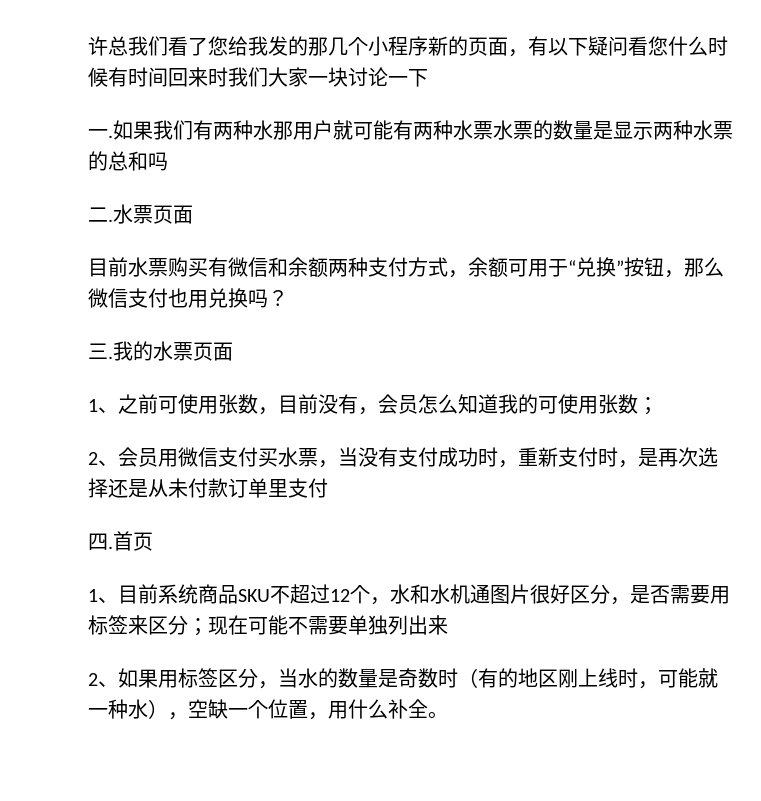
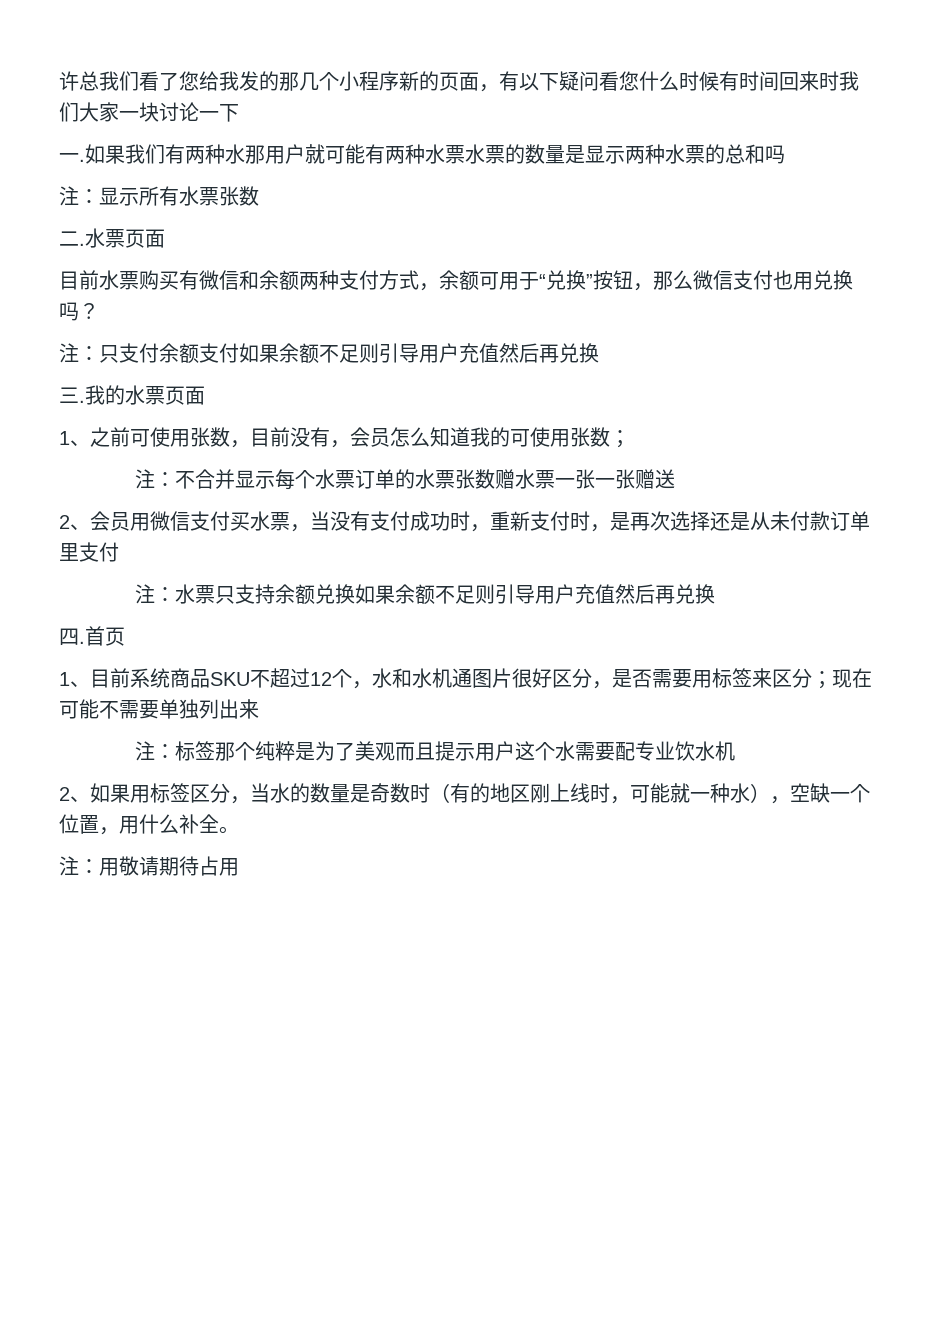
(168, 161) none -> [59,186,259,206] // 注：显示所有水票张数
(288, 298) none -> [59,343,599,363] // 注：只支付余额支付如果余额不足则引导用户充值然后再兑换
(658, 406) none -> [135,469,676,490] // 注：不合并显示每个水票订单的水票张数赠水票一张一张赠送
(328, 488) none -> [135,584,716,604] // 注：水票只支持余额兑换如果余额不足则引导用户充值然后再兑换
(448, 625) none -> [135,741,736,761] // 注：标签那个纯粹是为了美观而且提示用户这个水需要配专业饮水机
(448, 715) none -> [59,856,239,876] // 注：用敬请期待占用

